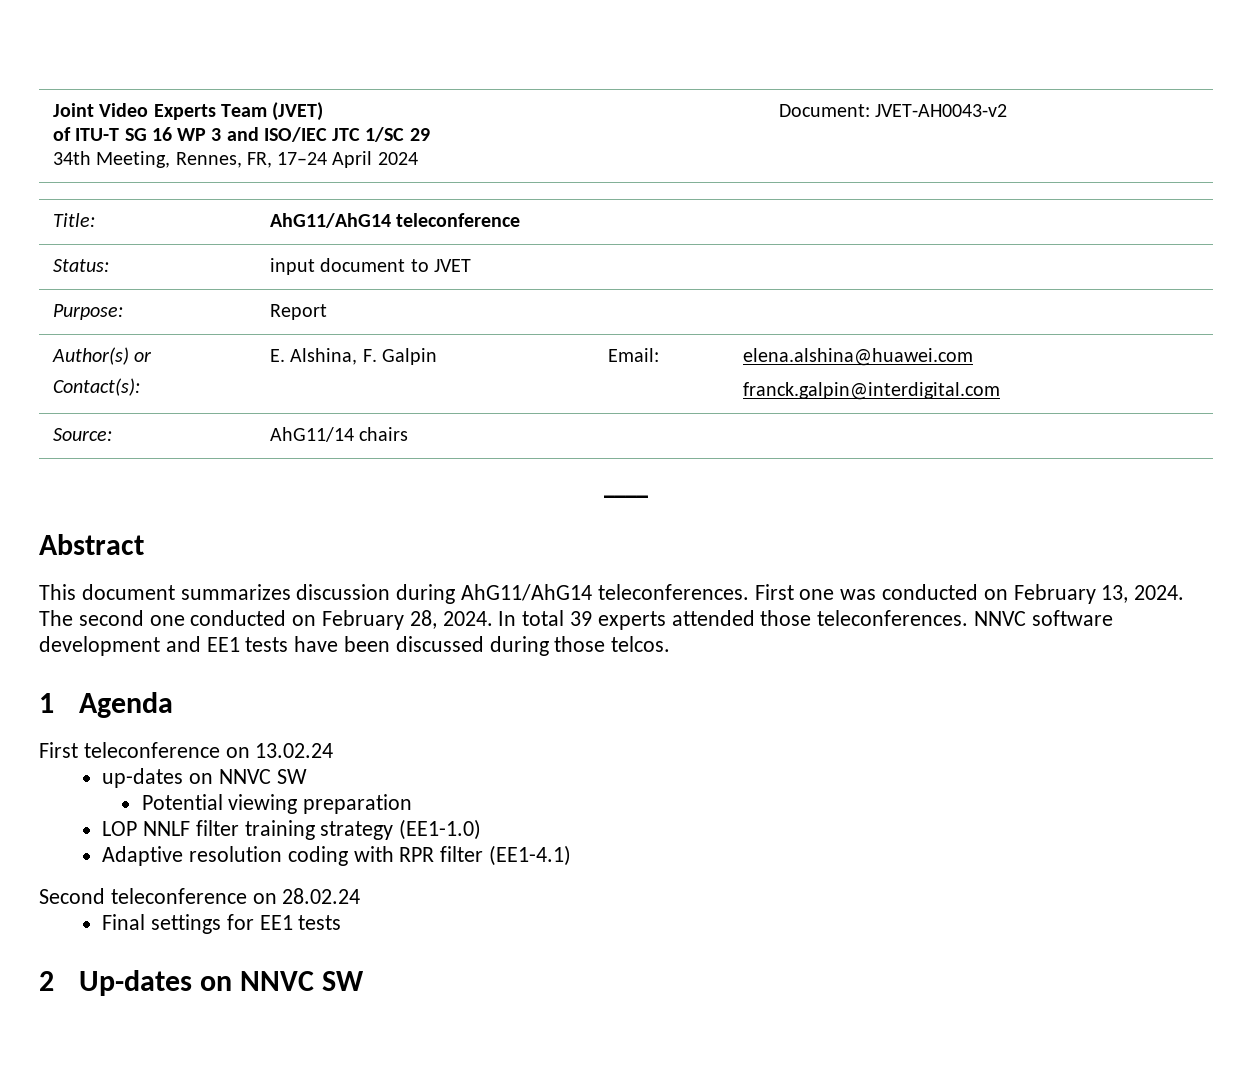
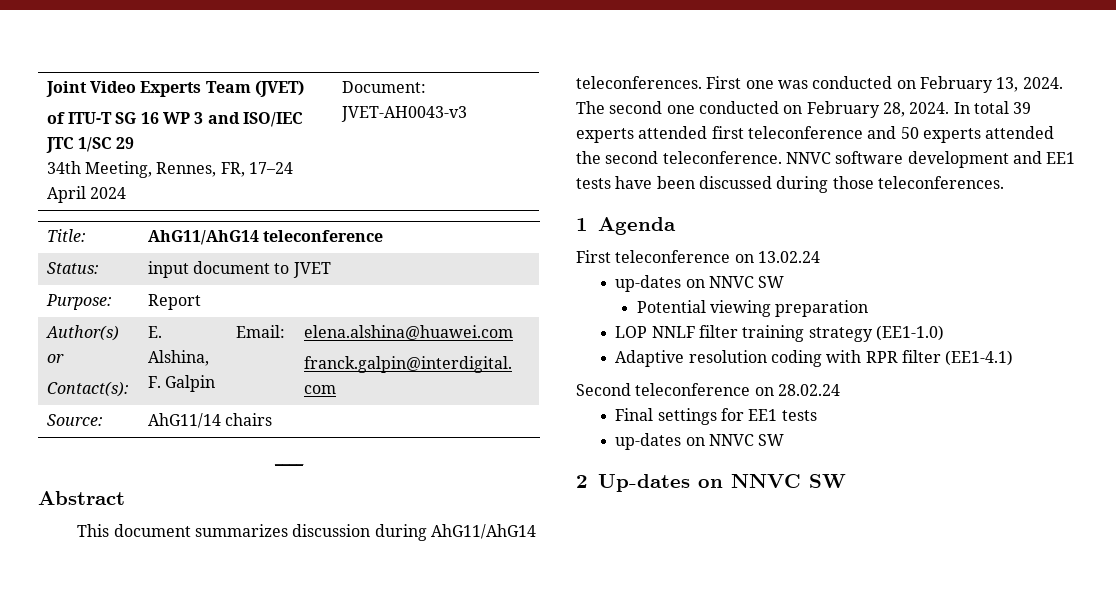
[875,104,1008,117] JVET-AH0043-v2 -> [340,106,467,122] JVET-AH0043-v3
[760,610,969,626] those teleconferences. -> [711,126,1055,143] [576,151,782,164] first teleconference and 50 experts attended the second teleconference.
[611,636,671,652] telcos. -> [877,176,1004,189] teleconferences.
(342, 922) none -> [615,433,785,450] // up-dates on NNVC SW

